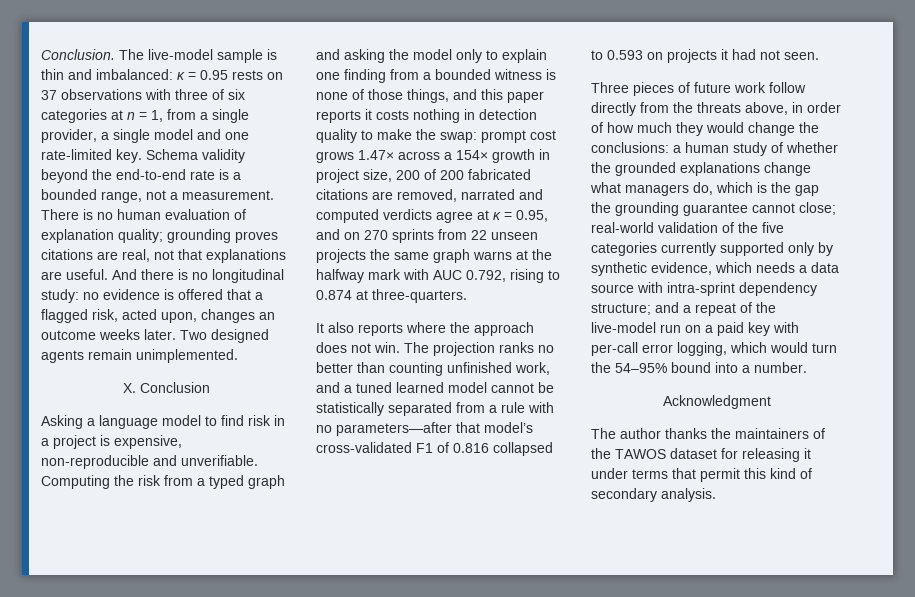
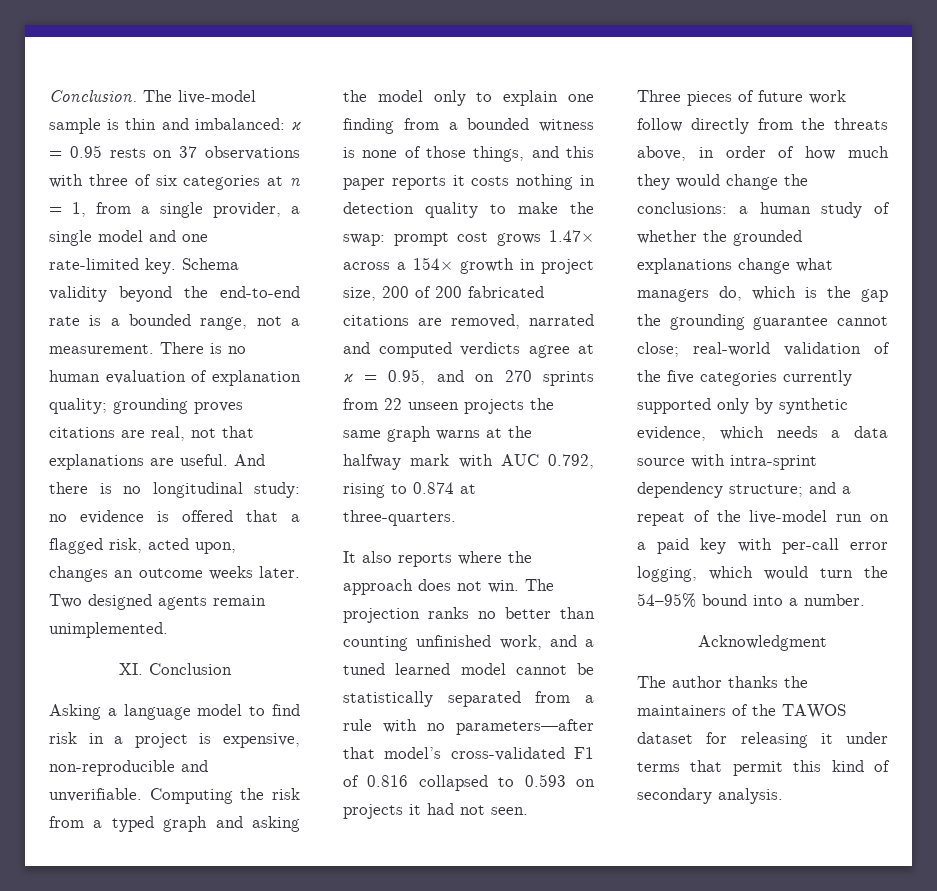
[123,383,136,393] X. -> [118,663,143,675] XI.

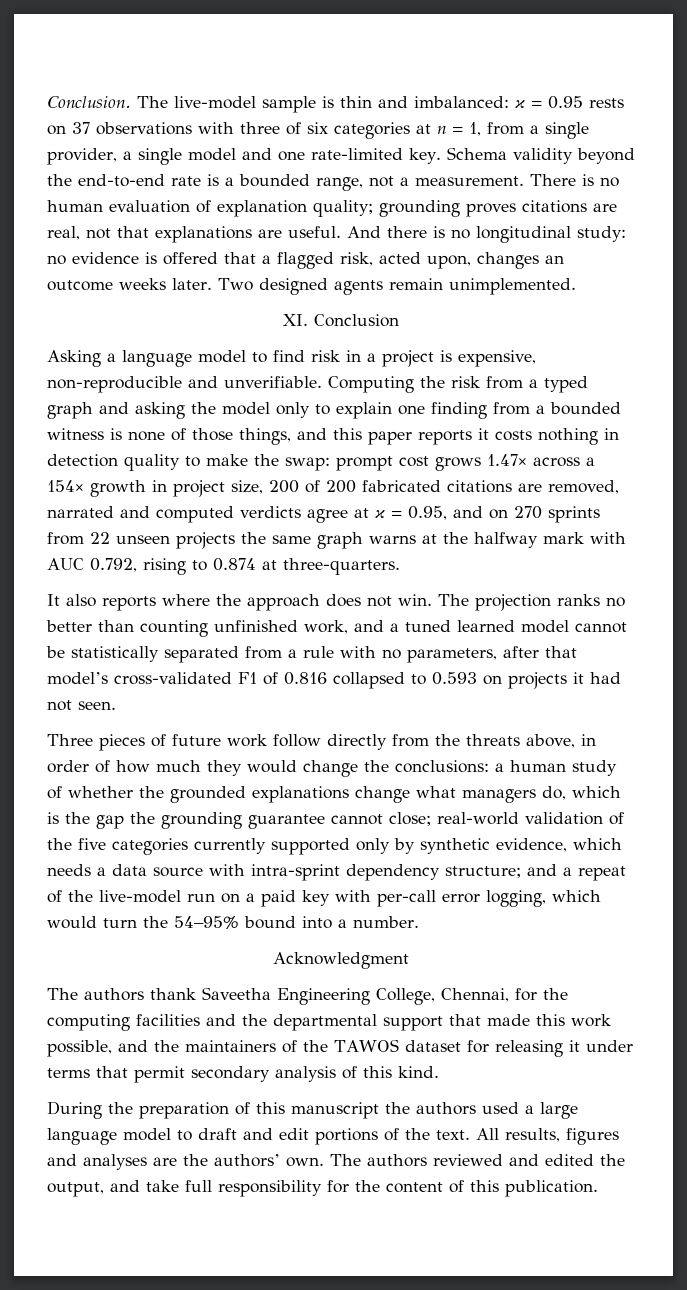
[456,719,594,735] parameters—after -> [407,646,539,663] parameters, after
[672,676,778,688] author thanks -> [84,987,568,1005] [47,1014,611,1031] [47,1040,148,1057] authors thank Saveetha Engineering College, Chennai, for the computing facilities and the departmental support that made this work possible, and
[793,760,890,772] [637,788,783,804] this kind of secondary analysis. -> [191,1066,439,1082] [47,1101,578,1119] [47,1128,619,1145] [47,1154,625,1170] [47,1180,598,1197] secondary analysis of this kind. // During the preparation of this manuscript the authors used a large language model to draft and edit portions of the text. All results, figures and analyses are the authors’ own. The authors reviewed and edited the output, and take full responsibility for the content of this publication.

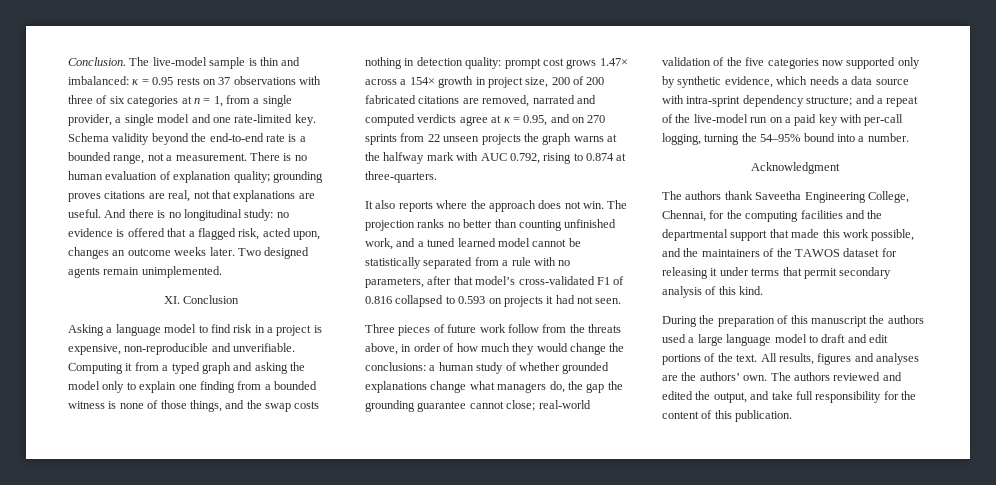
[420,376,480,388] the risk -> [125,363,133,371] it
[333,428,619,445] [47,454,330,471] this paper reports it costs nothing in detection quality to make the swap: -> [246,400,320,412] [365,57,502,69] the swap costs nothing in detection quality:
[272,535,311,544] same -> (539, 137) none
[327,734,387,750] directly -> (539, 328) none
[139,786,164,798] the -> (560, 366) none
[572,786,621,798] [47,812,59,824] which is -> (565, 387) none
[194,838,266,854] currently -> [821,60,843,66] now
[442,890,601,907] [47,916,137,929] error logging, which would turn -> [662,133,740,145] logging, turning

